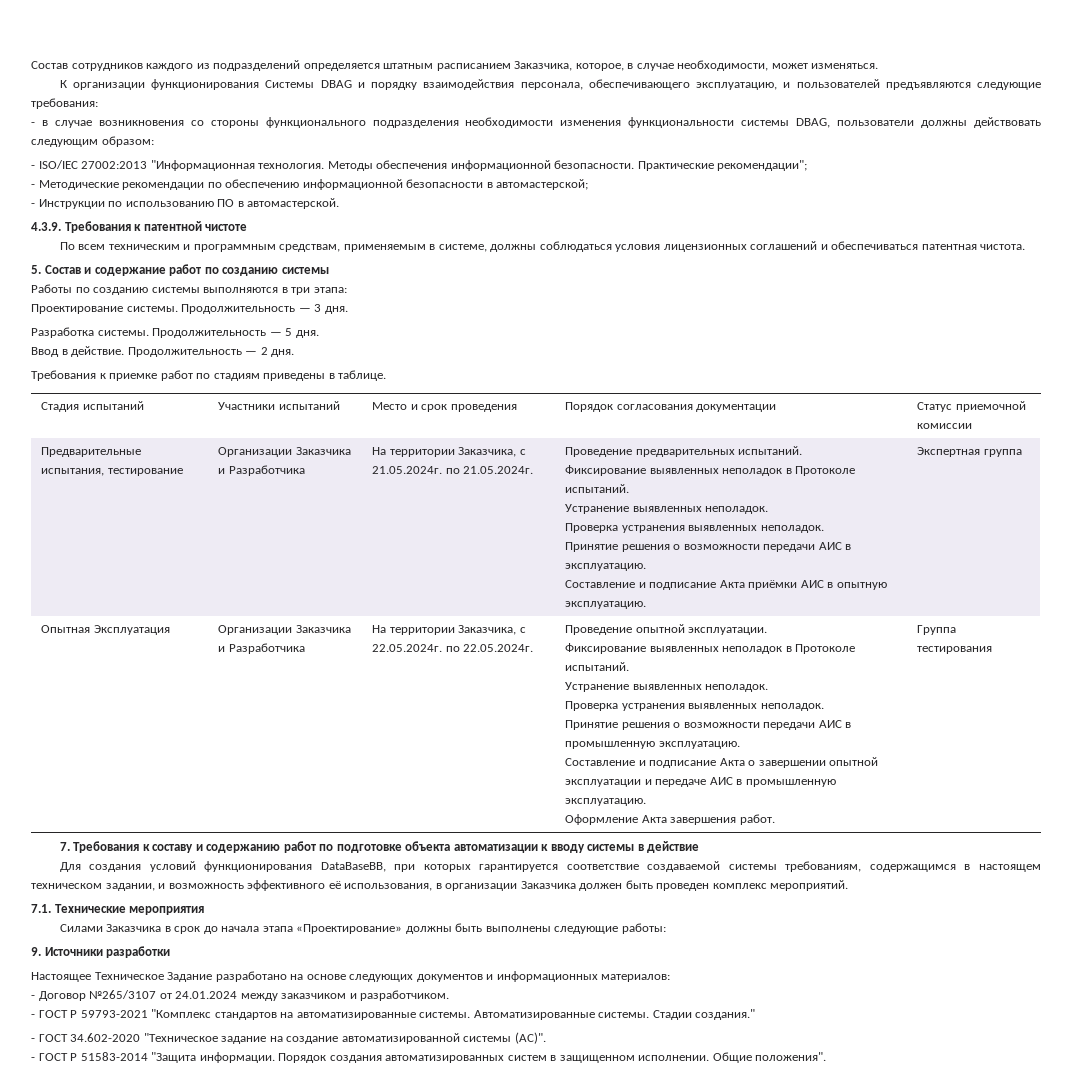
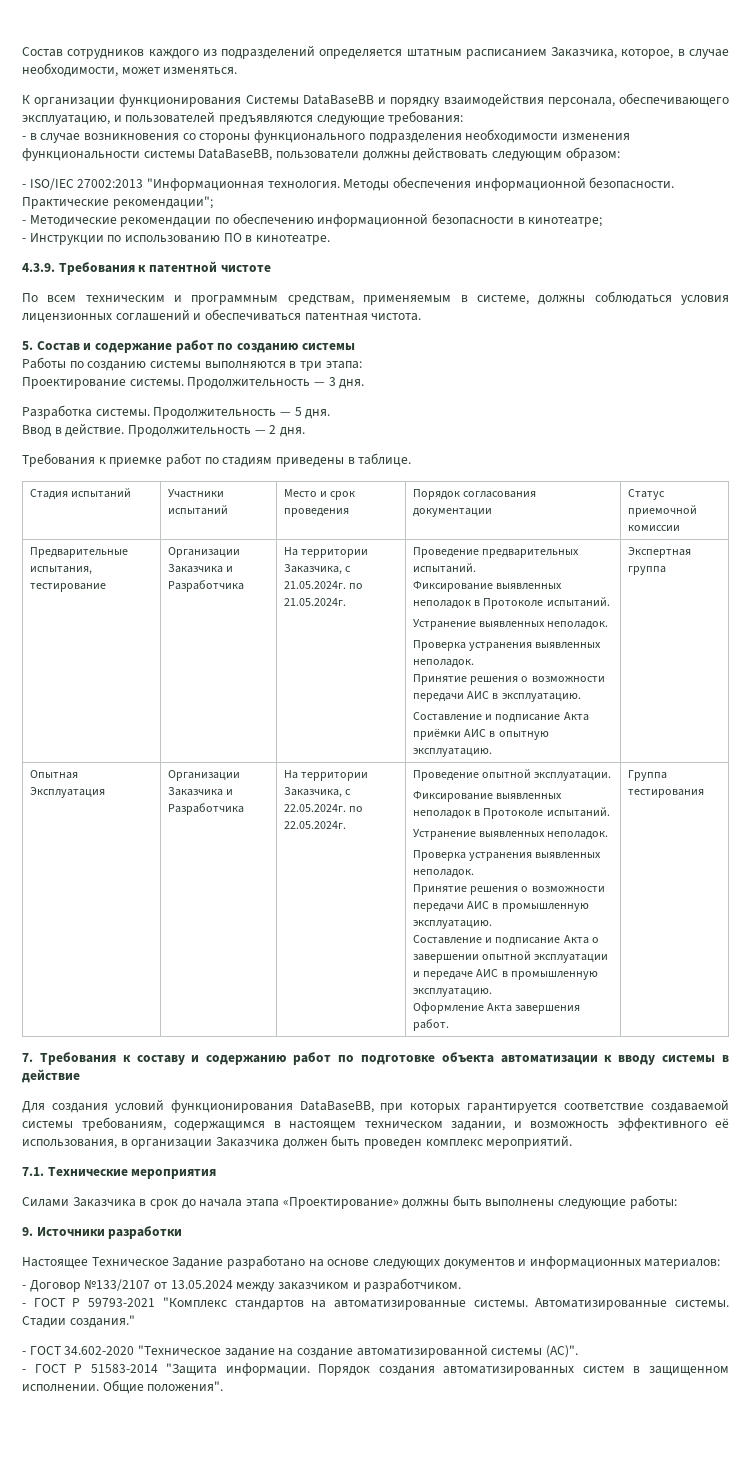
[320,80,352,88] DBAG -> [302,94,374,105] DataBaseBB
[796,118,831,128] DBAG, -> [198,148,273,161] DataBaseBB,
[496,179,589,190] автомастерской; -> [528,217,603,227] кинотеатре;
[247,198,340,209] автомастерской. -> [255,235,330,245] кинотеатре.
[89,990,238,999] №265/3107 от 24.01.2024 -> [84,1279,233,1291] №133/2107 от 13.05.2024

